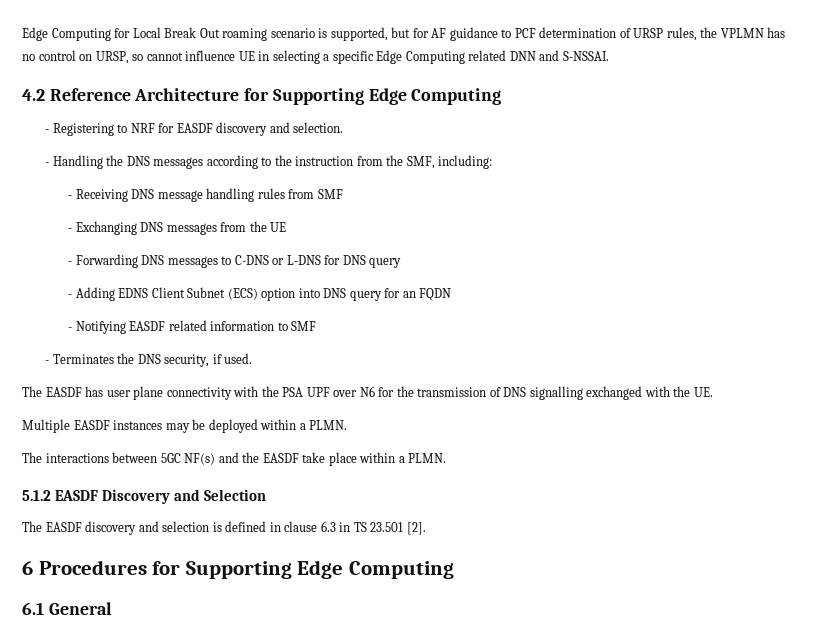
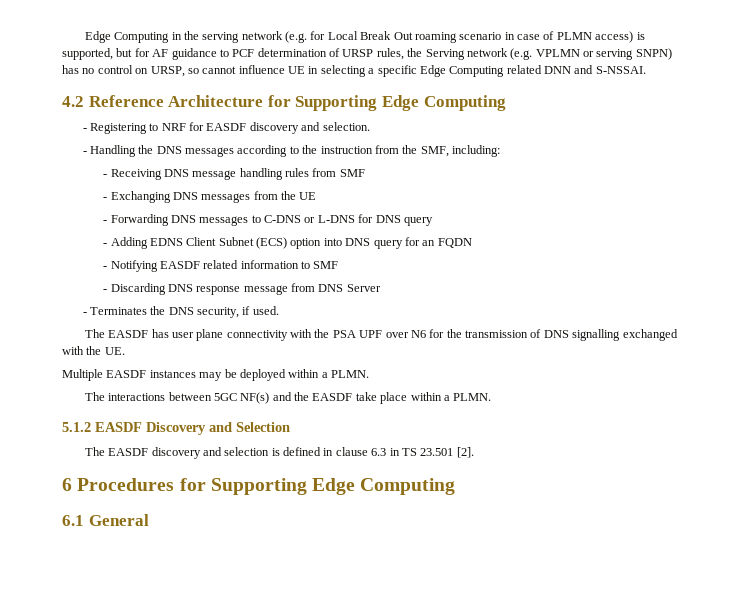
[22,27,111,41] Edge Computing -> [84,31,308,43] Edge Computing in the serving network (e.g.
(315, 33) none -> [504,31,634,43] in case of PLMN access)
[720,28,764,38] VPLMN -> [425,48,672,60] Serving network (e.g. VPLMN or serving SNPN)
(317, 326) none -> [103,283,381,295] // - Discarding DNS response message from DNS Server

